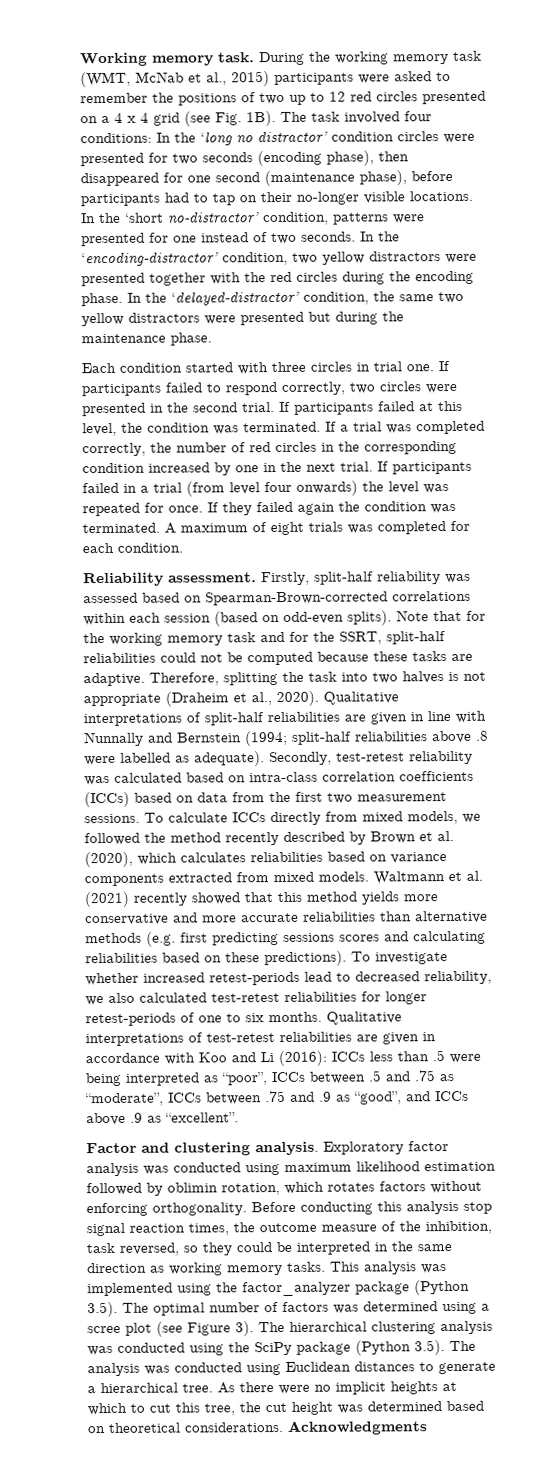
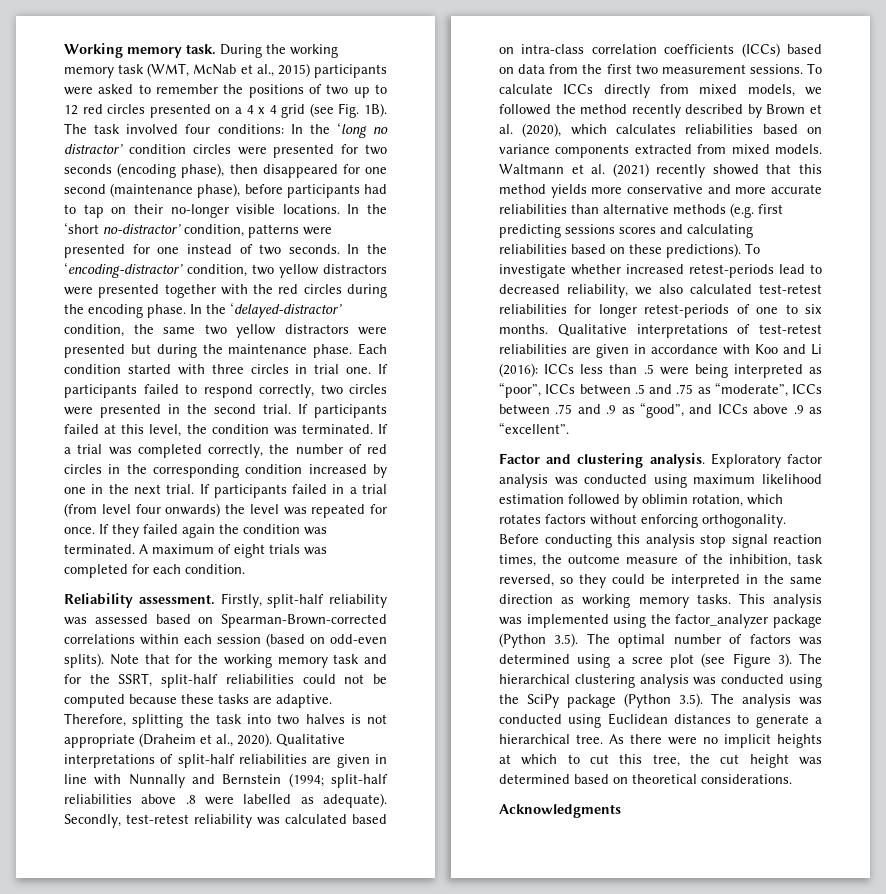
(212, 339) // -> (353, 351) none
(284, 1427) none -> (792, 779) //

